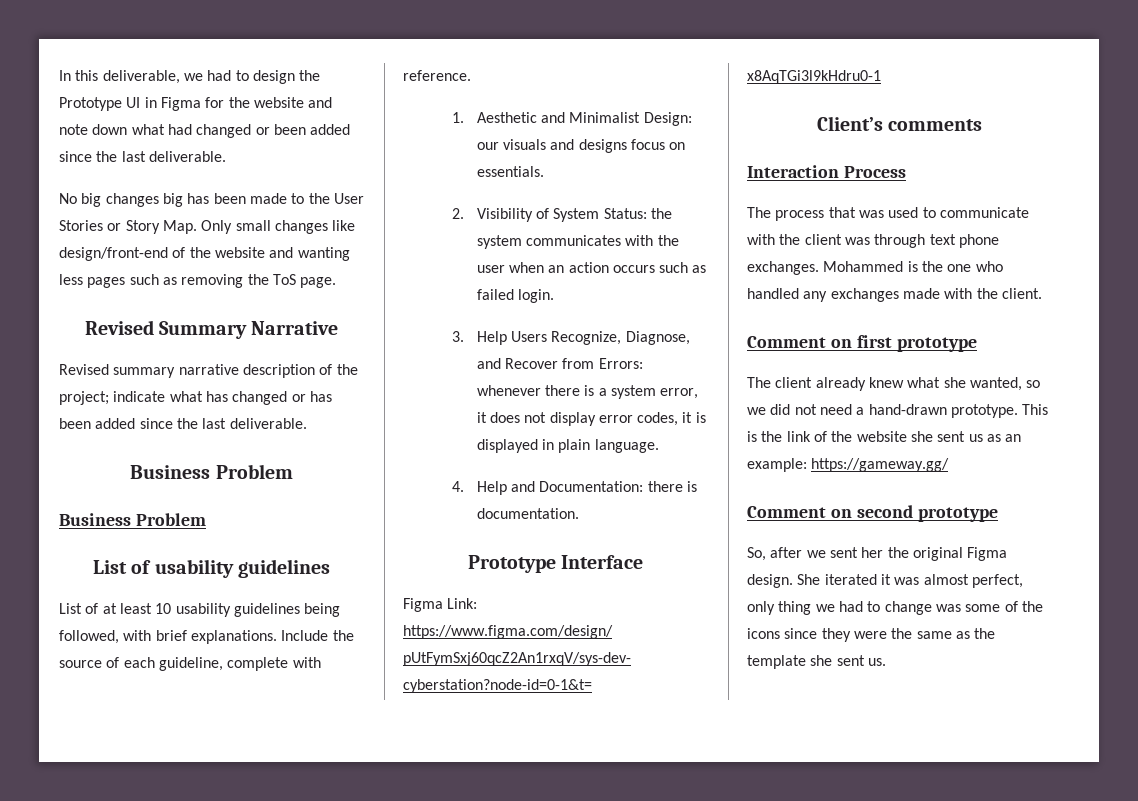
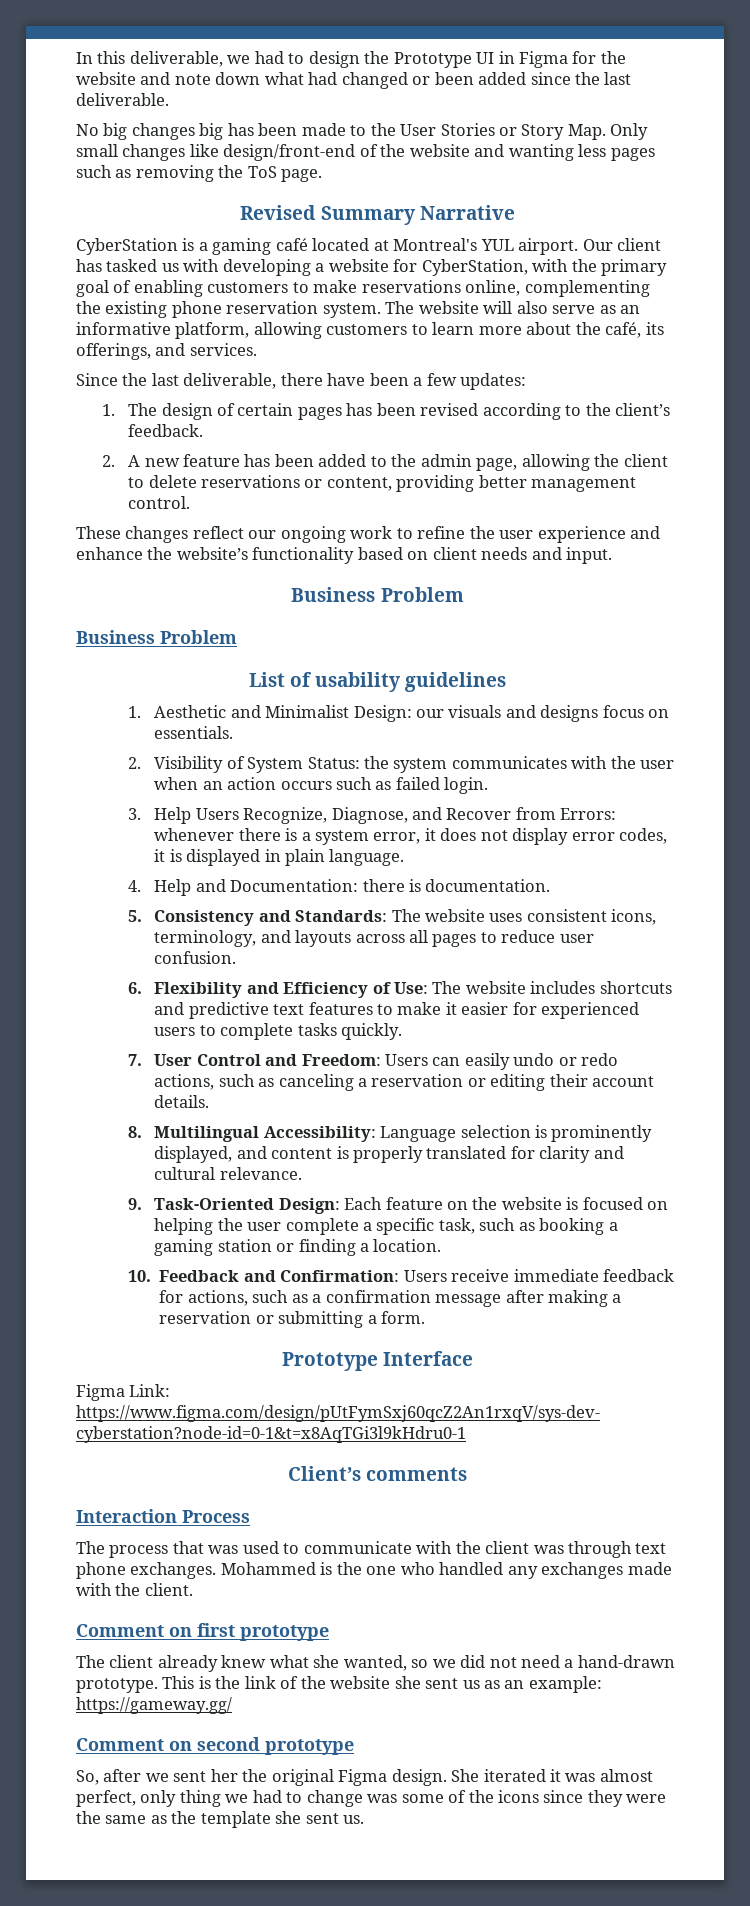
[59,364,358,378] [59,391,332,405] [59,418,307,429] Revised summary narrative description of the project; indicate what has changed or has been added since the last deliverable. -> [76,238,662,255] [76,259,668,276] [76,280,650,297] [76,301,641,318] [76,322,664,339] [76,343,257,360] [76,373,527,390] [102,403,671,420] [128,424,204,437] [102,454,668,471] [128,475,637,492] [128,496,191,509] [76,526,661,543] [76,547,613,564] CyberStation is a gaming café located at Montreal's YUL airport. Our client has tasked us with developing a website for CyberStation, with the primary goal of enabling customers to make reservations online, complementing the existing phone reservation system. The website will also serve as an informative platform, allowing customers to learn more about the café, its offerings, and services. // Since the last deliverable, there have been a few updates: // 1. The design of certain pages has been revised according to the client’s feedback. // 2. A new feature has been added to the admin page, allowing the client to delete reservations or content, providing better management control. // These changes reflect our ongoing work to refine the user experience and enhance the website’s functionality based on client needs and input.
[59,603,341,617] [59,630,354,644] [59,657,321,671] [403,70,471,81] // List of at least 10 usability guidelines being followed, with brief explanations. Include the source of each guideline, complete with reference. -> (507, 682) none
(579, 513) none -> [128,909,657,926] [154,930,594,947] [154,951,237,964] [128,981,672,998] [154,1002,640,1019] [154,1023,402,1040] [128,1053,619,1070] [154,1074,655,1091] [154,1095,210,1108] [128,1125,653,1142] [154,1146,624,1163] [154,1167,302,1180] [128,1197,669,1214] [154,1218,618,1235] [154,1239,442,1256] [128,1269,675,1282] [159,1290,622,1307] [159,1311,426,1328] // 5. Consistency and Standards: The website uses consistent icons, terminology, and layouts across all pages to reduce user confusion. // 6. Flexibility and Efficiency of Use: The website includes shortcuts and predictive text features to make it easier for experienced users to complete tasks quickly. // 7. User Control and Freedom: Users can easily undo or redo actions, such as canceling a reservation or editing their account details. // 8. Multilingual Accessibility: Language selection is prominently displayed, and content is properly translated for clarity and cultural relevance. // 9. Task-Oriented Design: Each feature on the website is focused on helping the user complete a specific task, such as booking a gaming station or finding a location. // 10. Feedback and Confirmation: Users receive immediate feedback for actions, such as a confirmation message after making a reservation or submitting a form.

